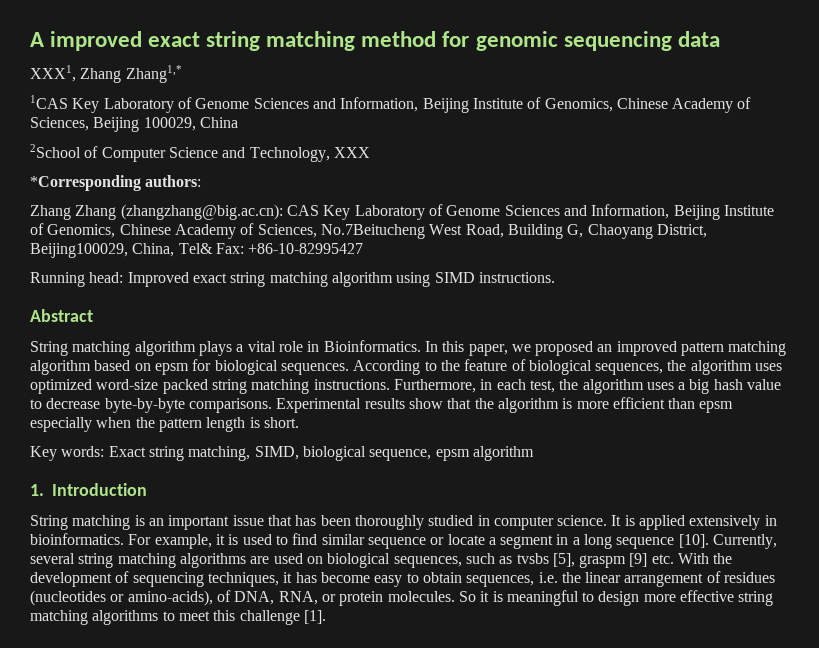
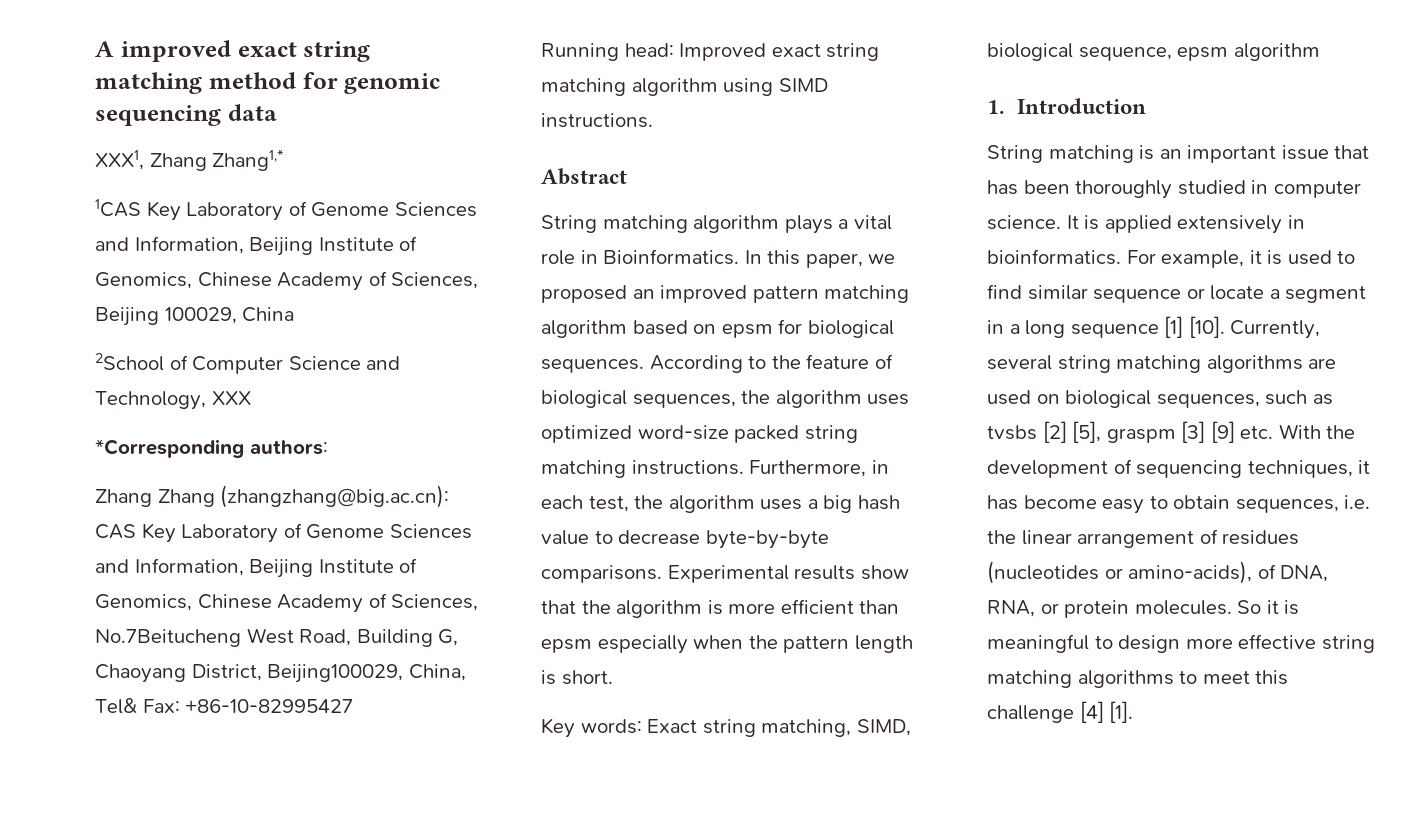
(675, 543) none -> [1164,316,1184,338] [1]
(549, 558) none -> [1042,421,1067,443] [2]
(627, 561) none -> [1181,421,1206,443] [3]
(300, 617) none -> [1079,701,1104,723] [4]

